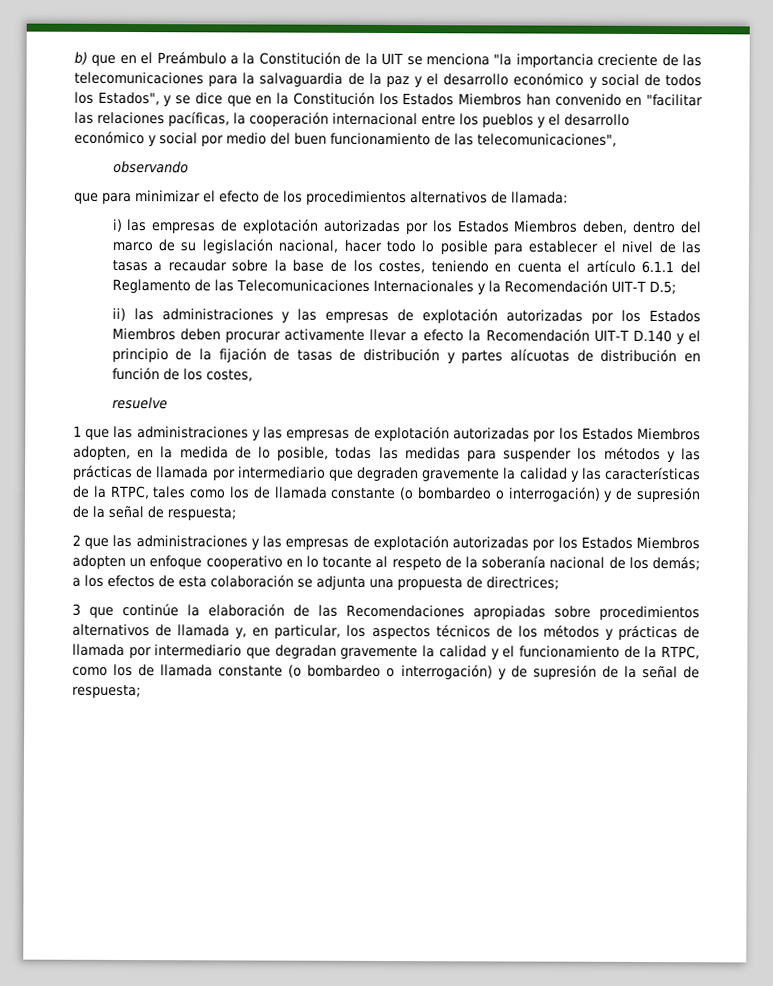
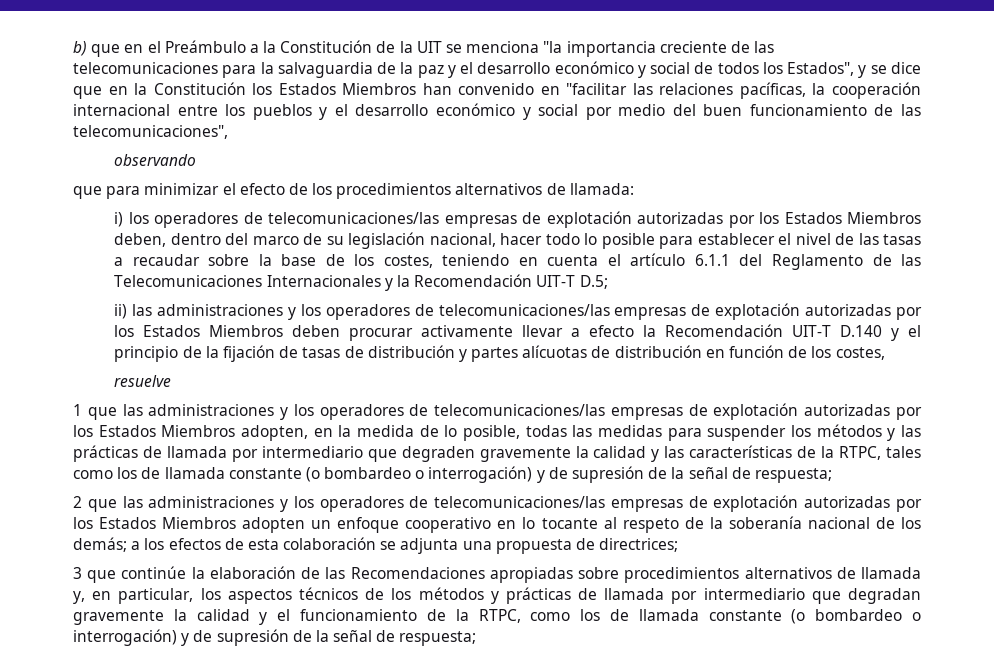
[127,219,148,232] las -> [128,212,440,228] los operadores de telecomunicaciones/las
[297,308,318,321] las -> [300,304,610,320] los operadores de telecomunicaciones/las
[263,426,284,439] las -> [293,404,606,420] los operadores de telecomunicaciones/las
[262,535,283,548] las -> [293,496,606,512] los operadores de telecomunicaciones/las

